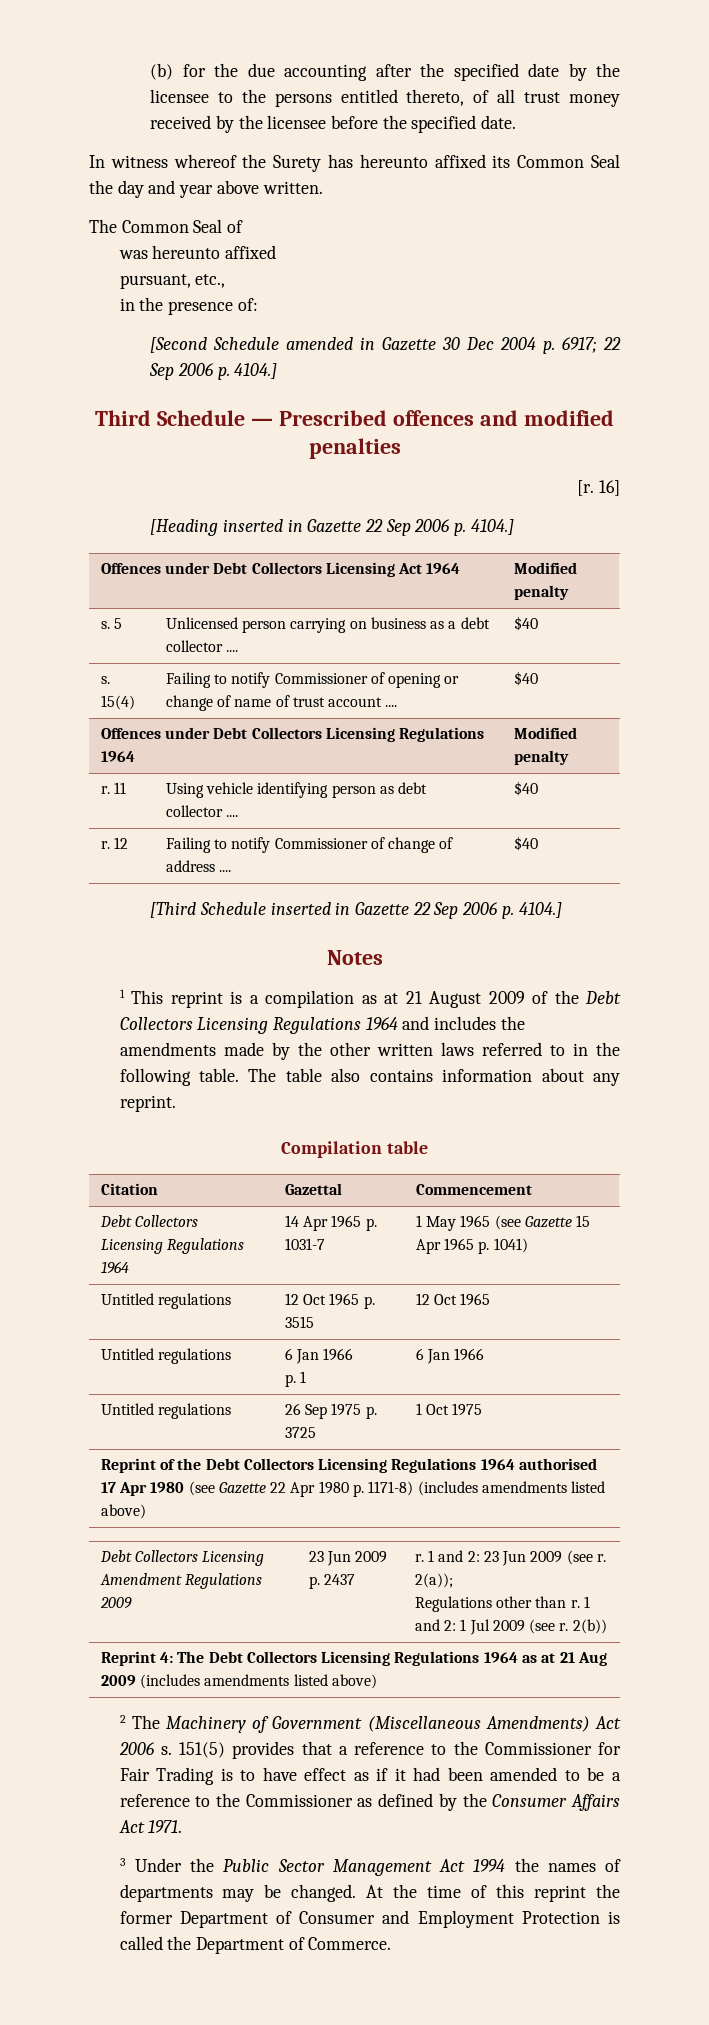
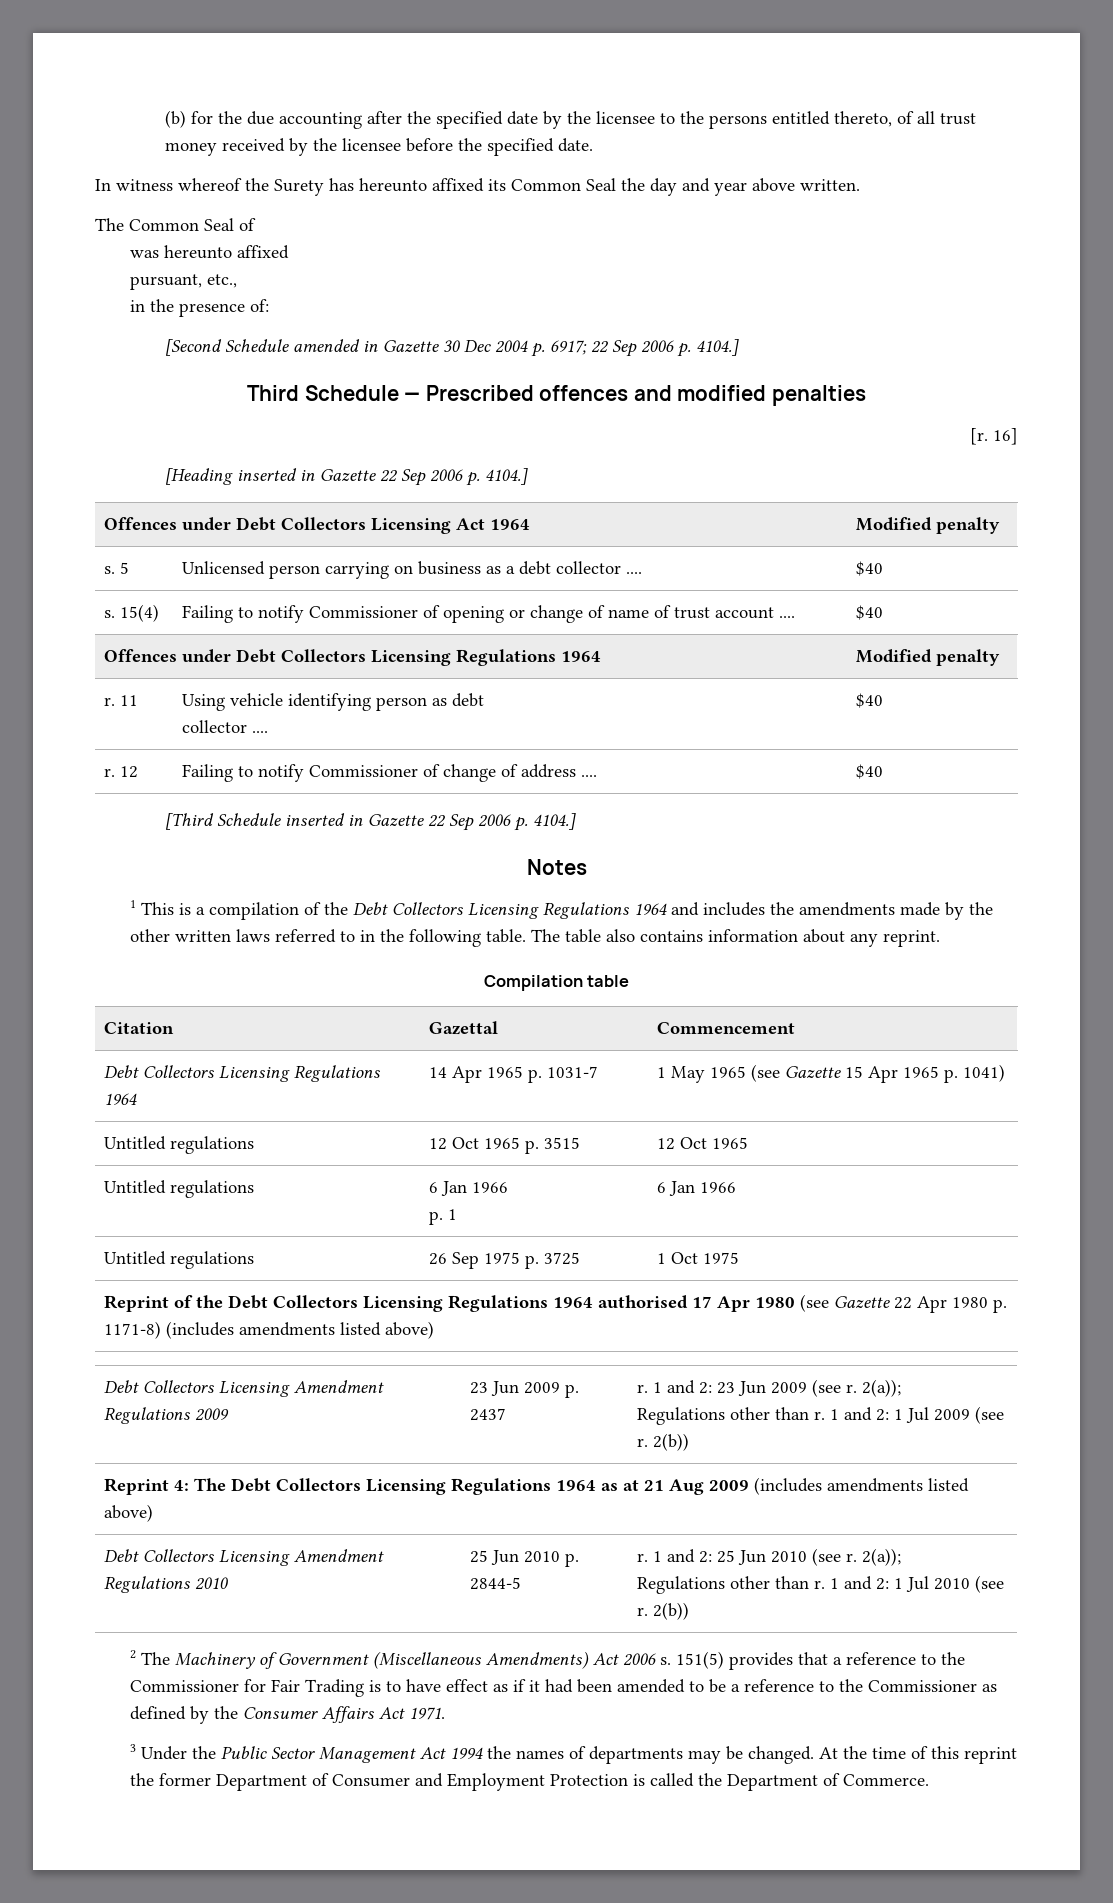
[170,991,223,1008] reprint -> (175, 908) none
[361,991,525,1008] as at 21 August 2009 -> (300, 911) none
(377, 1681) none -> [104,1549,385,1566] [104,1576,230,1593] [470,1550,580,1567] [470,1577,522,1590] [637,1548,902,1566] [637,1575,1005,1594] [637,1602,690,1620] // Debt Collectors Licensing Amendment Regulations 2010 | 25 Jun 2010 p. 2844-5 | r. 1 and 2: 25 Jun 2010 (see r. 2(a)); // Regulations other than r. 1 and 2: 1 Jul 2010 (see r. 2(b))

